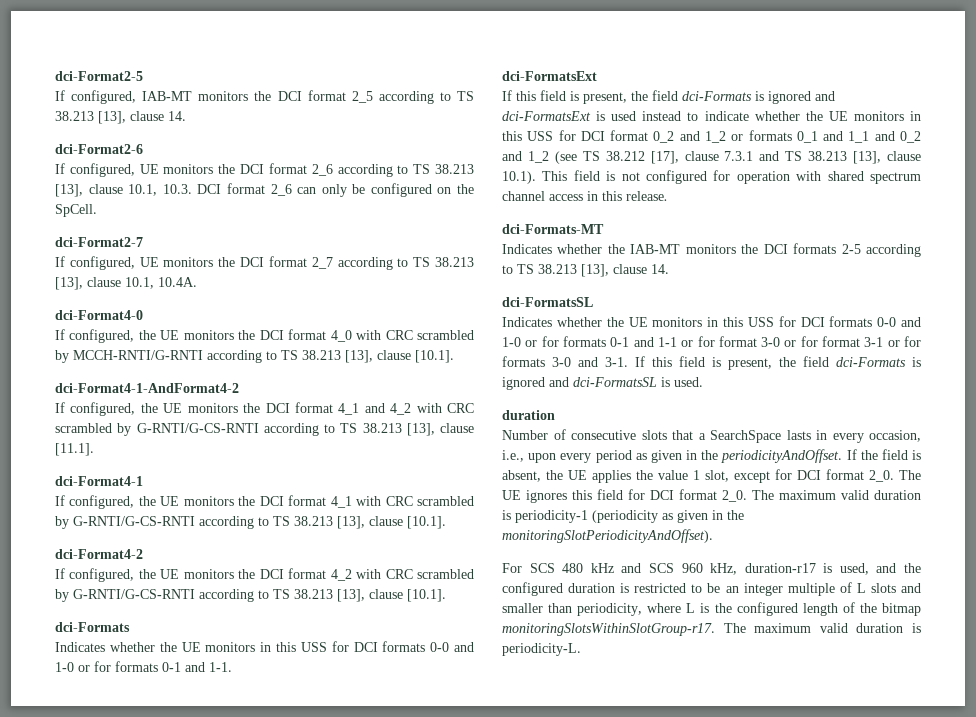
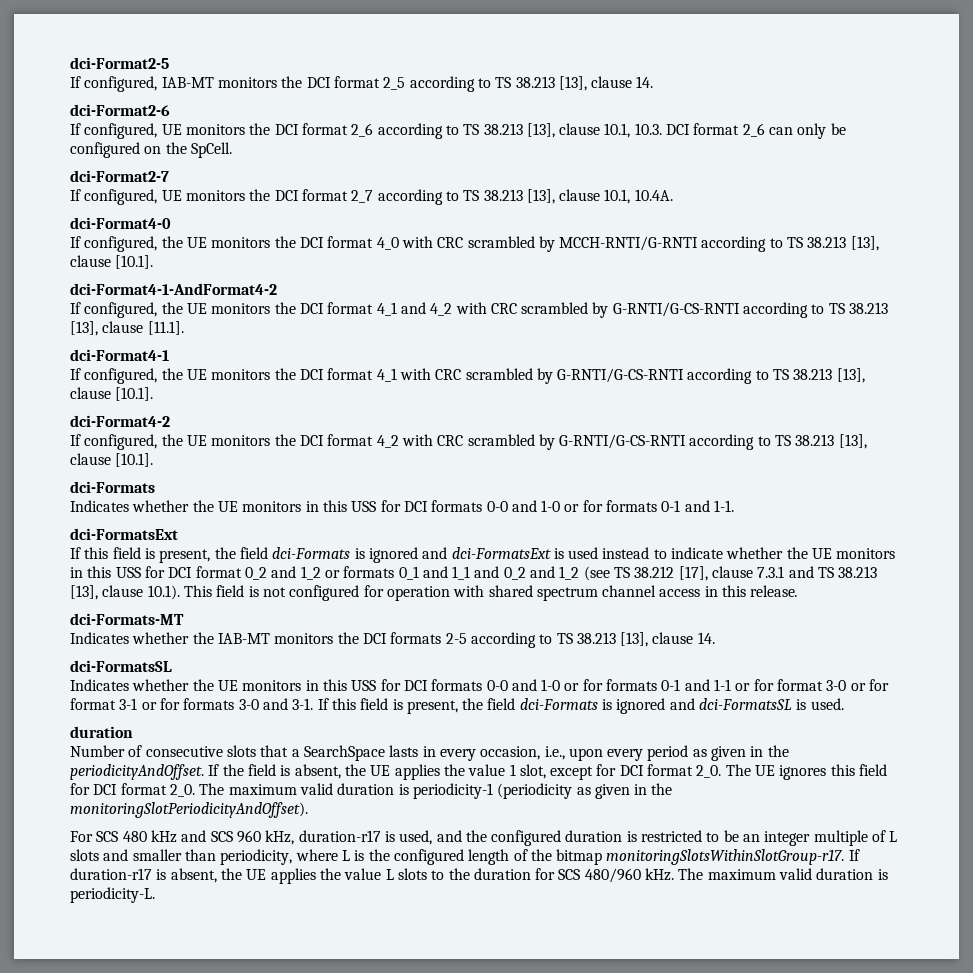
(715, 629) none -> [848,849,860,861] [70,868,675,884] If duration-r17 is absent, the UE applies the value L slots to the duration for SCS 480/960 kHz.

